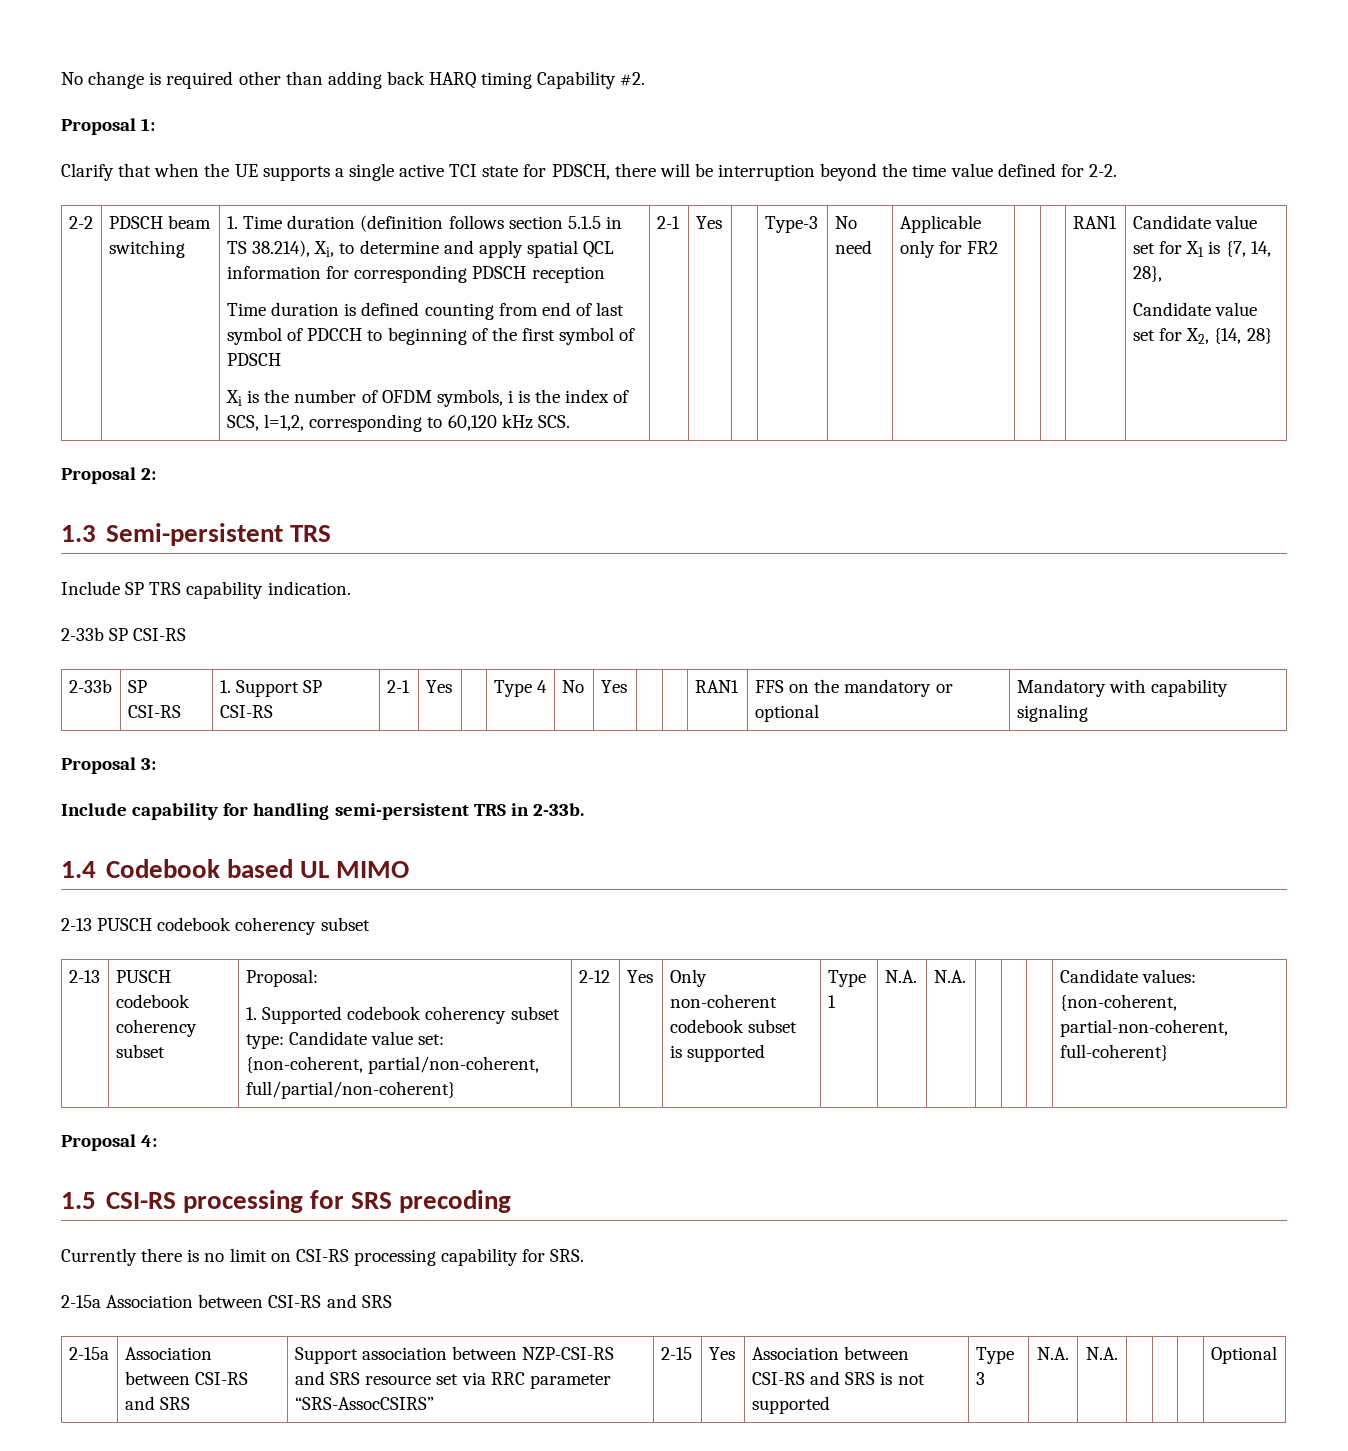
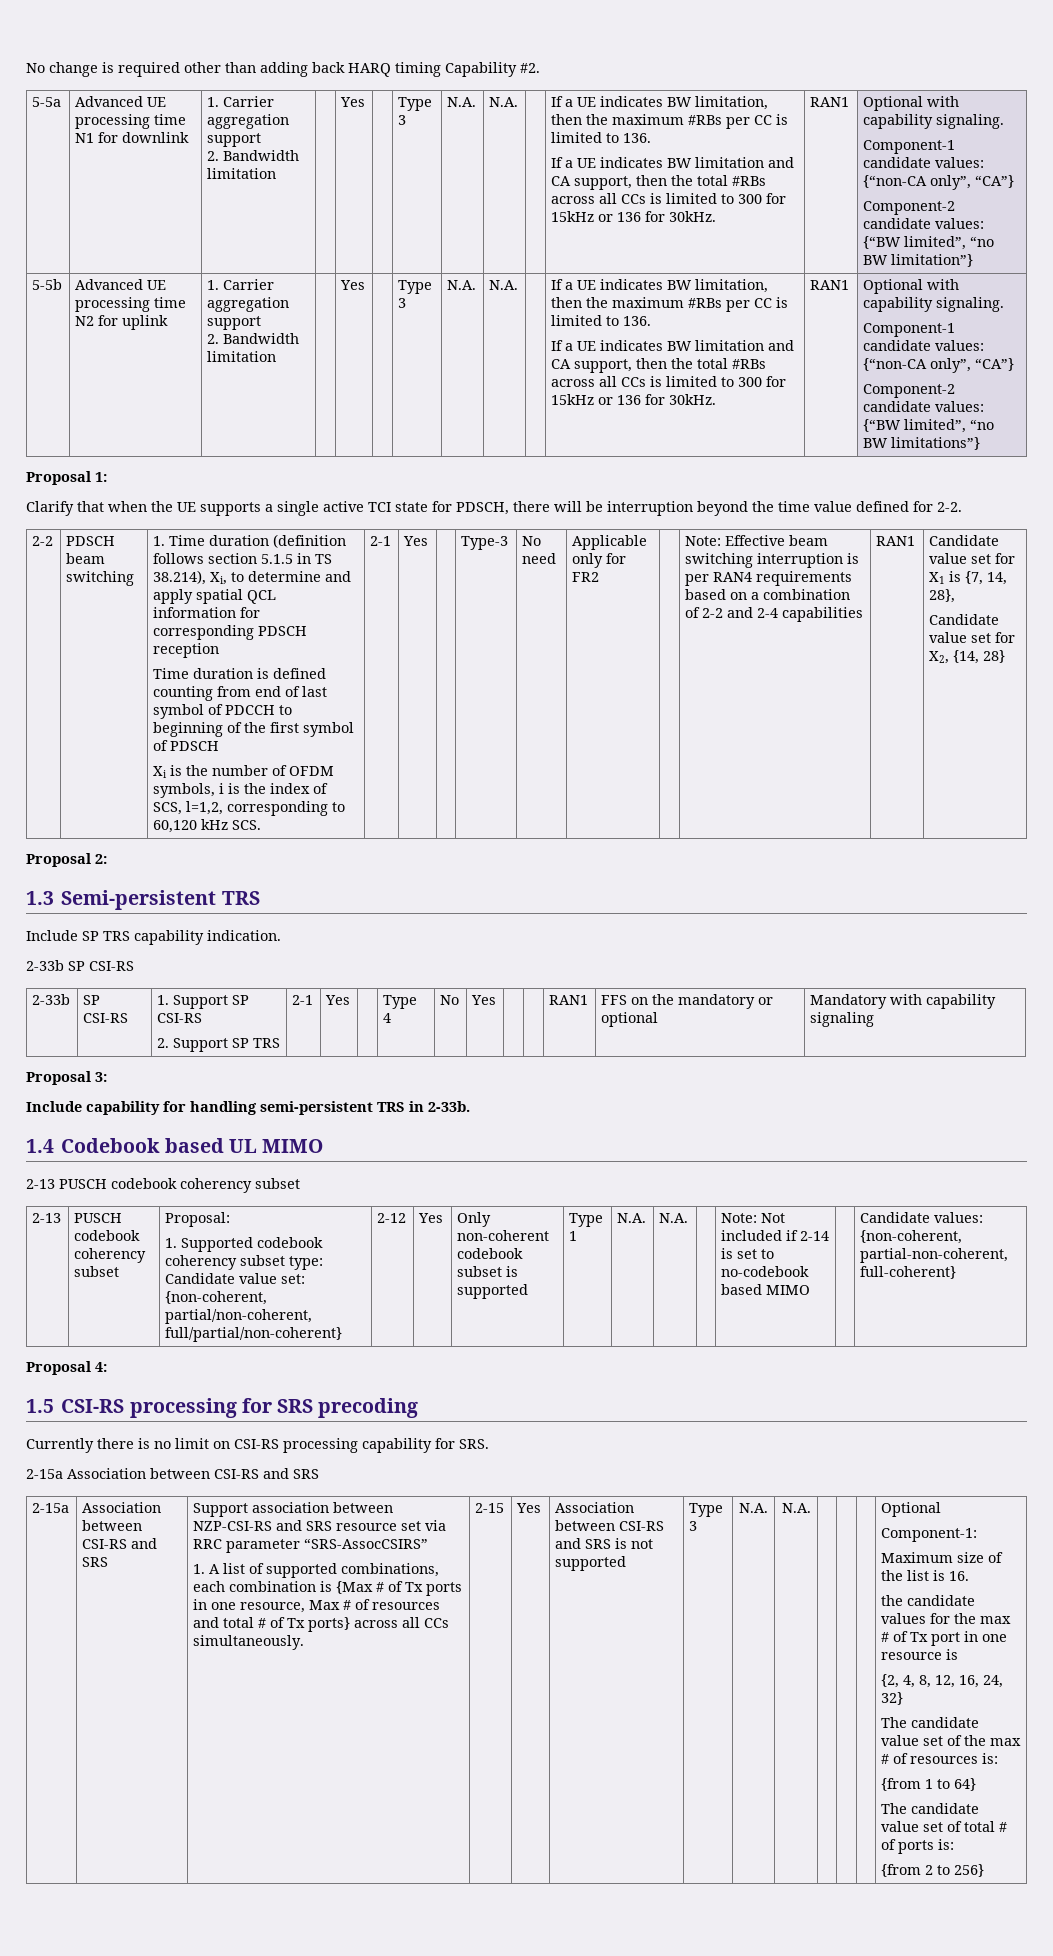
(646, 79) none -> [32,97,62,107] [75,96,167,107] [75,114,187,129] [75,132,190,143] [207,96,275,107] [207,114,290,129] [207,133,262,147] [207,150,300,161] [207,168,277,179] [340,97,366,107] [398,97,433,111] [398,115,407,125] [447,97,477,107] [489,97,519,107] [551,96,769,110] [551,114,789,129] [551,132,652,143] [551,157,795,168] [551,175,767,190] [551,193,787,204] [551,211,717,222] [810,97,850,107] [863,96,960,111] [863,114,1005,129] [863,140,956,154] [863,157,985,168] [863,175,1015,190] [863,201,956,215] [863,218,985,229] [863,236,995,250] [863,254,974,267] [32,279,63,290] [75,279,167,290] [75,297,187,312] [75,315,169,330] [207,279,275,290] [207,297,290,312] [207,316,262,330] [207,333,300,344] [207,351,277,362] [340,280,366,290] [398,280,433,294] [398,298,407,308] [447,280,477,290] [489,280,519,290] [551,279,769,293] [551,297,789,312] [551,315,652,326] [551,340,795,351] [551,358,767,373] [551,376,787,387] [551,394,717,405] [810,280,850,290] [863,279,960,294] [863,297,1005,312] [863,323,956,337] [863,340,985,351] [863,358,1015,373] [863,384,956,398] [863,401,985,412] [863,419,995,433] [863,437,981,450] // 5-5a | Advanced UE processing time N1 for downlink | 1. Carrier aggregation support // 2. Bandwidth limitation | | Yes | | Type 3 | N.A. | N.A. | | If a UE indicates BW limitation, then the maximum #RBs per CC is limited to 136. // If a UE indicates BW limitation and CA support, then the total #RBs across all CCs is limited to 300 for 15kHz or 136 for 30kHz. | RAN1 | Optional with capability signaling. // Component-1 candidate values: {“non-CA only”, “CA”} // Component-2 candidate values: {“BW limited”, “no BW limitation”} // 5-5b | Advanced UE processing time N2 for uplink | 1. Carrier aggregation support // 2. Bandwidth limitation | | Yes | | Type 3 | N.A. | N.A. | | If a UE indicates BW limitation, then the maximum #RBs per CC is limited to 136. // If a UE indicates BW limitation and CA support, then the total #RBs across all CCs is limited to 300 for 15kHz or 136 for 30kHz. | RAN1 | Optional with capability signaling. // Component-1 candidate values: {“non-CA only”, “CA”} // Component-2 candidate values: {“BW limited”, “no BW limitations”}
(999, 247) none -> [685,535,829,546] [685,553,860,568] [685,571,853,586] [685,589,851,600] [685,607,864,622] Note: Effective beam switching interruption is per RAN4 requirements based on a combination of 2-2 and 2-4 capabilities
(273, 711) none -> [157,1038,281,1052] // 2. Support SP TRS
(966, 976) none -> [721,1213,786,1223] [721,1230,830,1241] [721,1248,775,1259] [721,1266,810,1277] [721,1284,811,1295] Note: Not included if 2-14 is set to no-codebook based MIMO
(434, 1403) none -> [193,1563,440,1578] [193,1581,463,1596] [193,1599,441,1613] [193,1617,450,1632] [193,1635,305,1650] // 1. A list of supported combinations, each combination is {Max # of Tx ports in one resource, Max # of resources and total # of Tx ports} across all CCs simultaneously.
(1277, 1355) none -> [881,1528,978,1542] [881,1552,1004,1563] [881,1570,970,1581] [881,1595,976,1606] [881,1613,1012,1624] [881,1631,1008,1646] [881,1649,959,1660] [881,1674,1004,1688] [881,1692,904,1705] [881,1717,980,1728] [881,1735,1022,1746] [881,1753,999,1764] [881,1778,977,1791] [881,1803,980,1814] [881,1821,1008,1832] [881,1839,955,1854] [881,1864,985,1877] // Component-1: // Maximum size of the list is 16. // the candidate values for the max # of Tx port in one resource is // {2, 4, 8, 12, 16, 24, 32} // The candidate value set of the max # of resources is: // {from 1 to 64} // The candidate value set of total # of ports is: // {from 2 to 256}

